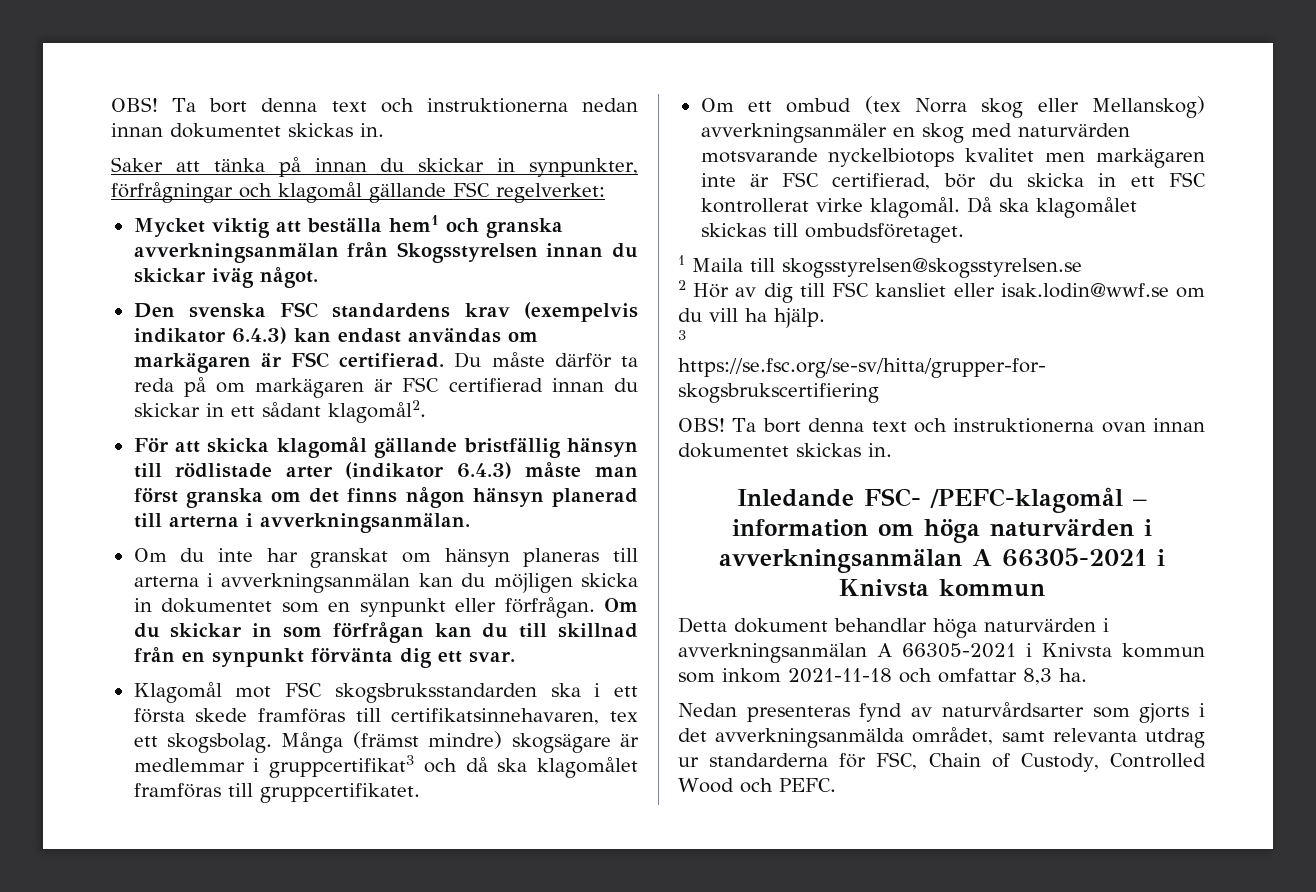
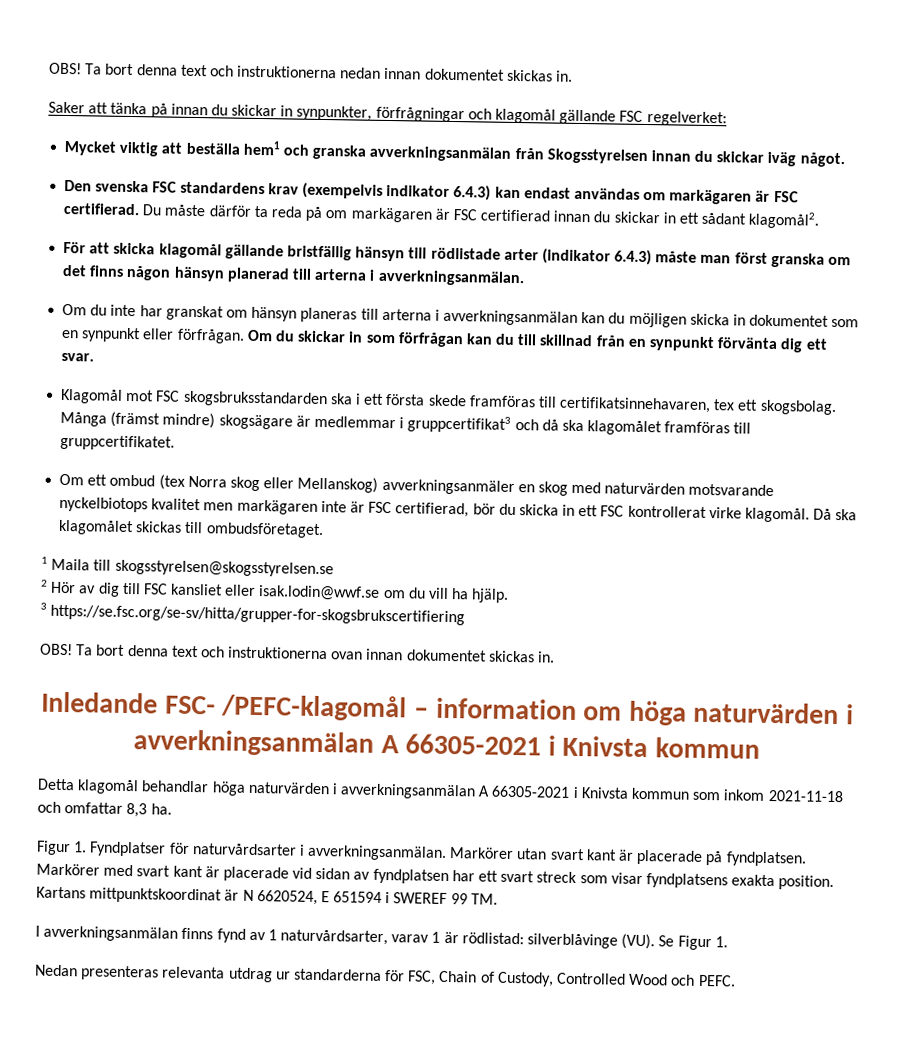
[734,618,828,633] dokument -> [77,779,140,795] klagomål
[678,702,1205,723] [678,727,1045,748] Nedan presenteras fynd av naturvårdsarter som gjorts i det avverkningsanmälda området, samt -> [36,840,807,867] [36,863,835,891] [36,886,498,905] [35,925,728,951] [35,964,160,981] Figur 1. Fyndplatser för naturvårdsarter i avverkningsanmälan. Markörer utan svart kant är placerade på fyndplatsen. Markörer med svart kant är placerade vid sidan av fyndplatsen har ett svart streck som visar fyndplatsens exakta position. Kartans mittpunktskoordinat är N 6620524, E 651594 i SWEREF 99 TM. // I avverkningsanmälan finns fynd av 1 naturvårdsarter, varav 1 är rödlistad: silverblåvinge (VU). Se Figur 1. // Nedan presenteras

